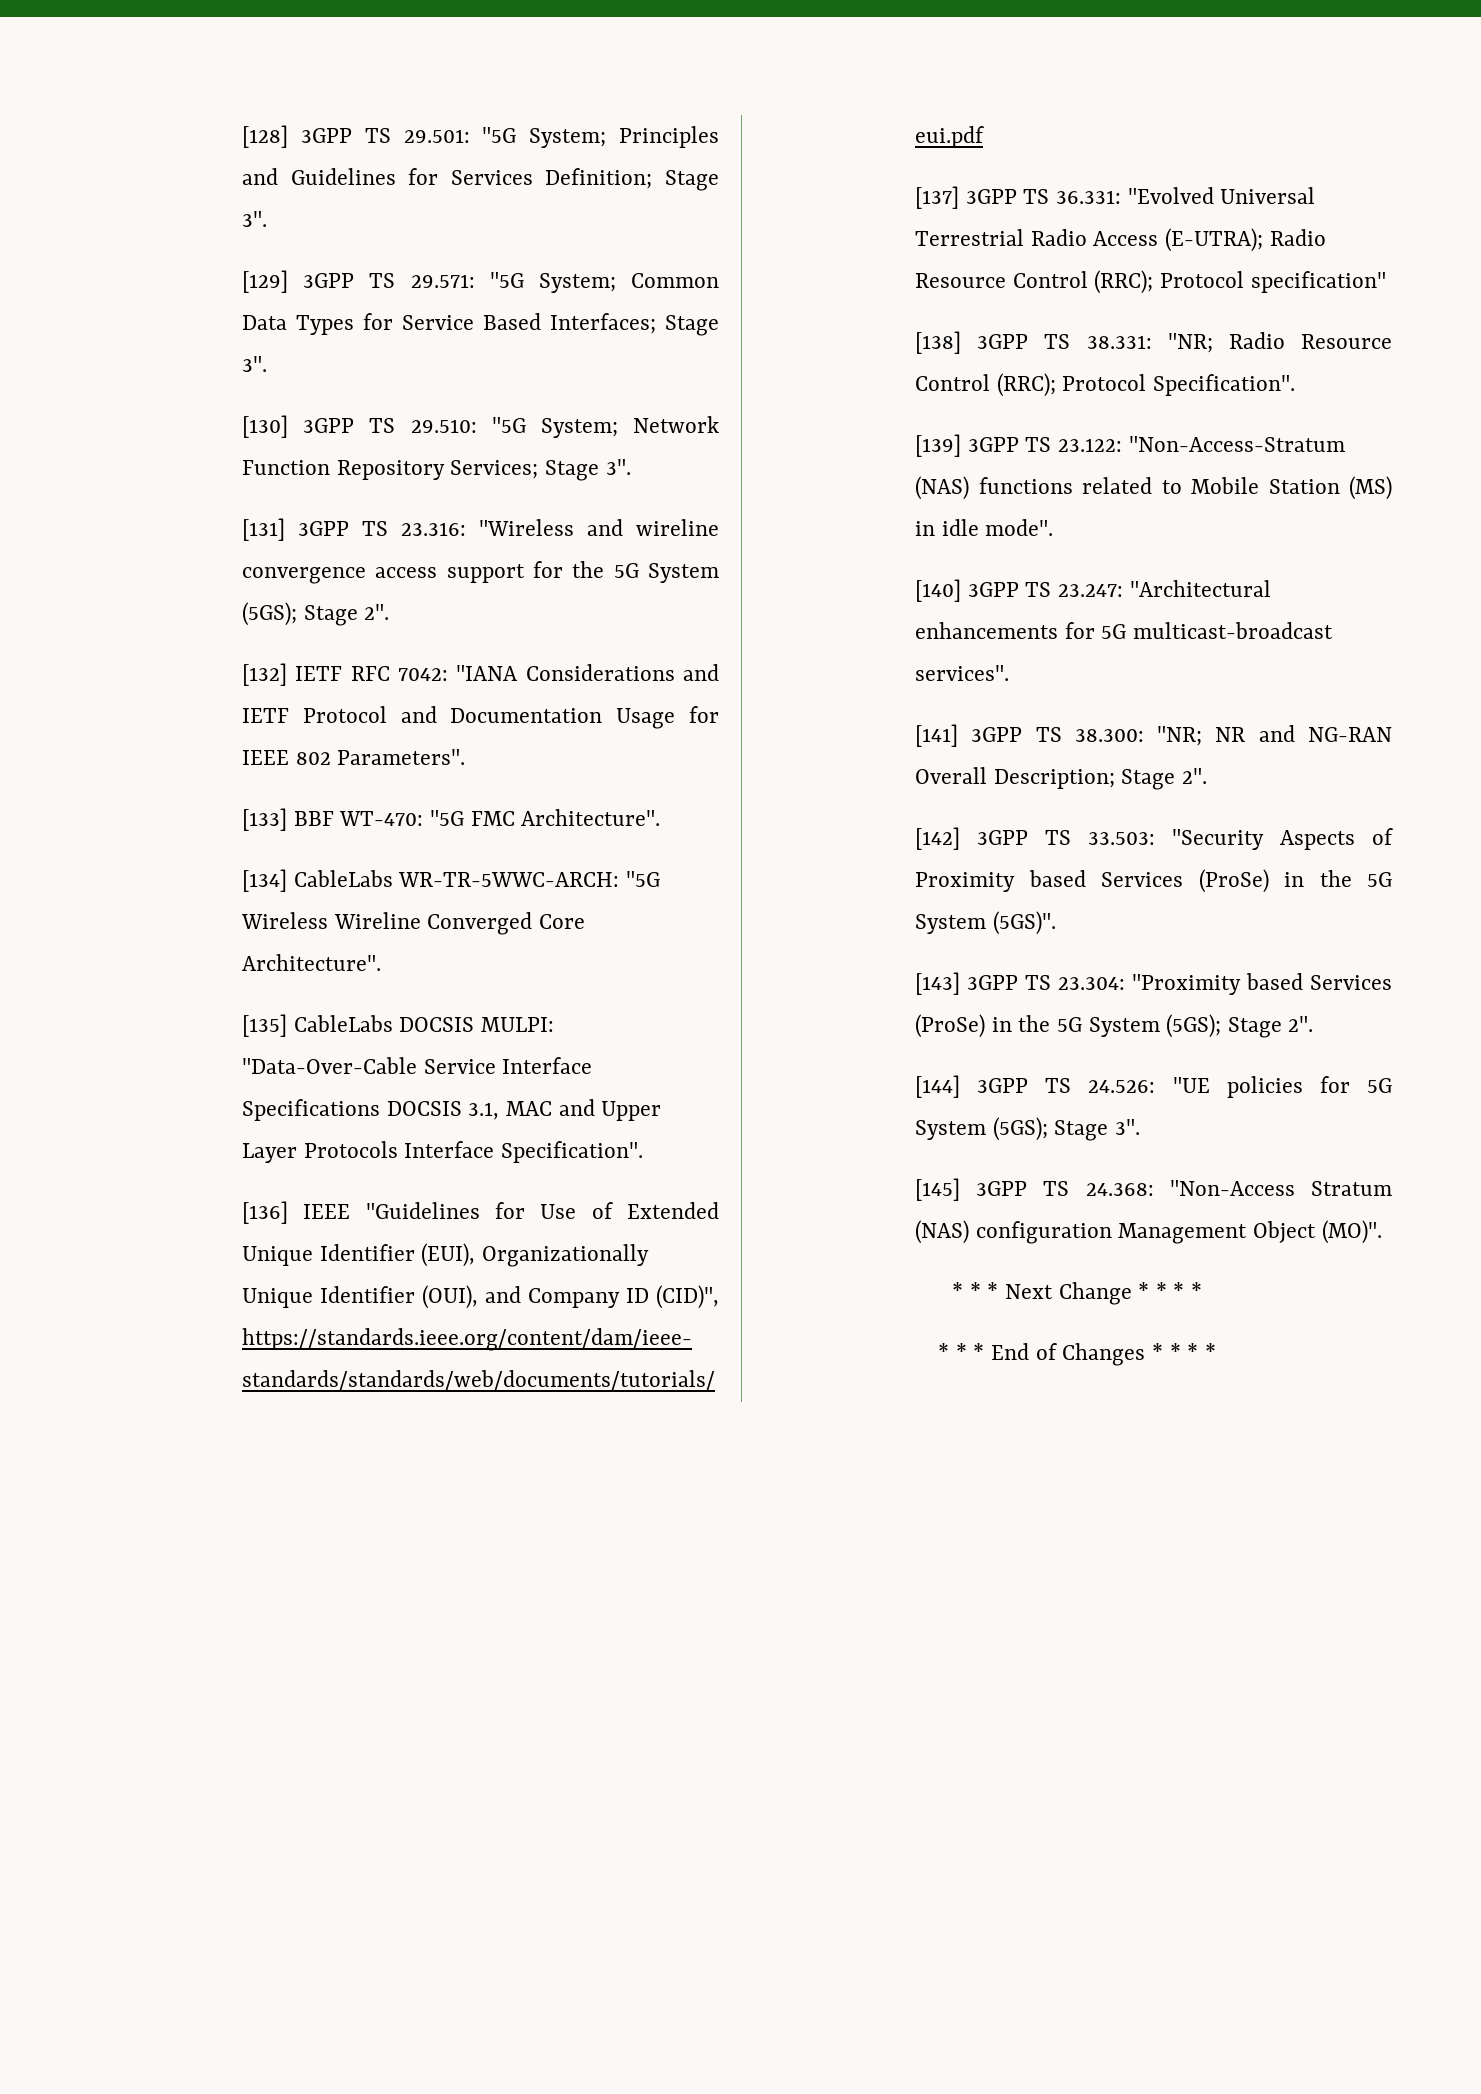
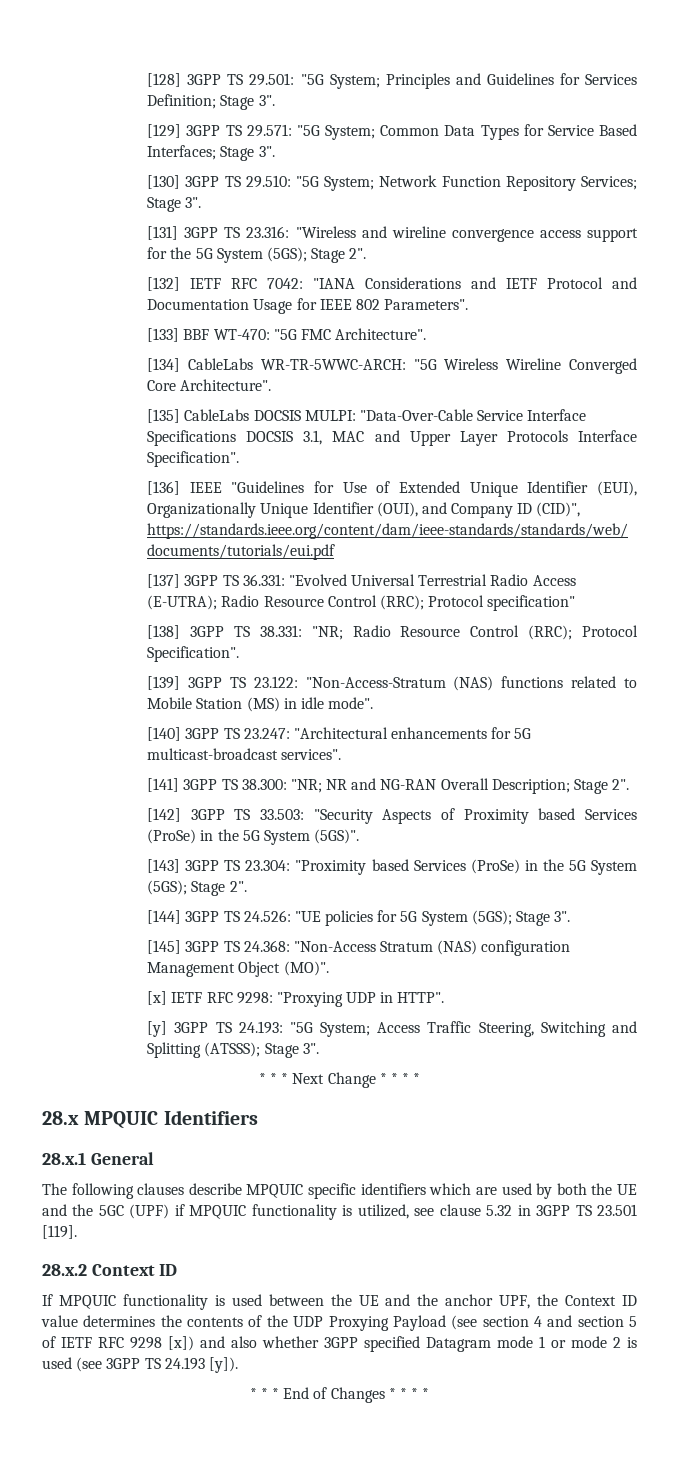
(1382, 1232) none -> [147,991,445,1007] [147,1021,638,1037] [147,1042,319,1058] // [x] IETF RFC 9298: "Proxying UDP in HTTP". // [y] 3GPP TS 24.193: "5G System; Access Traffic Steering, Switching and Splitting (ATSSS); Stage 3".
(1202, 1290) none -> [42,1110,258,1129] [42,1152,154,1165] [42,1183,638,1199] [42,1204,638,1220] [42,1225,77,1239] [42,1264,178,1276] [42,1294,638,1310] [41,1315,637,1331] [42,1336,637,1352] [42,1357,238,1373] // 28.x MPQUIC Identifiers // 28.x.1 General // The following clauses describe MPQUIC specific identifiers which are used by both the UE and the 5GC (UPF) if MPQUIC functionality is utilized, see clause 5.32 in 3GPP TS 23.501 [119]. // 28.x.2 Context ID // If MPQUIC functionality is used between the UE and the anchor UPF, the Context ID value determines the contents of the UDP Proxying Payload (see section 4 and section 5 of IETF RFC 9298 [x]) and also whether 3GPP specified Datagram mode 1 or mode 2 is used (see 3GPP TS 24.193 [y]).

